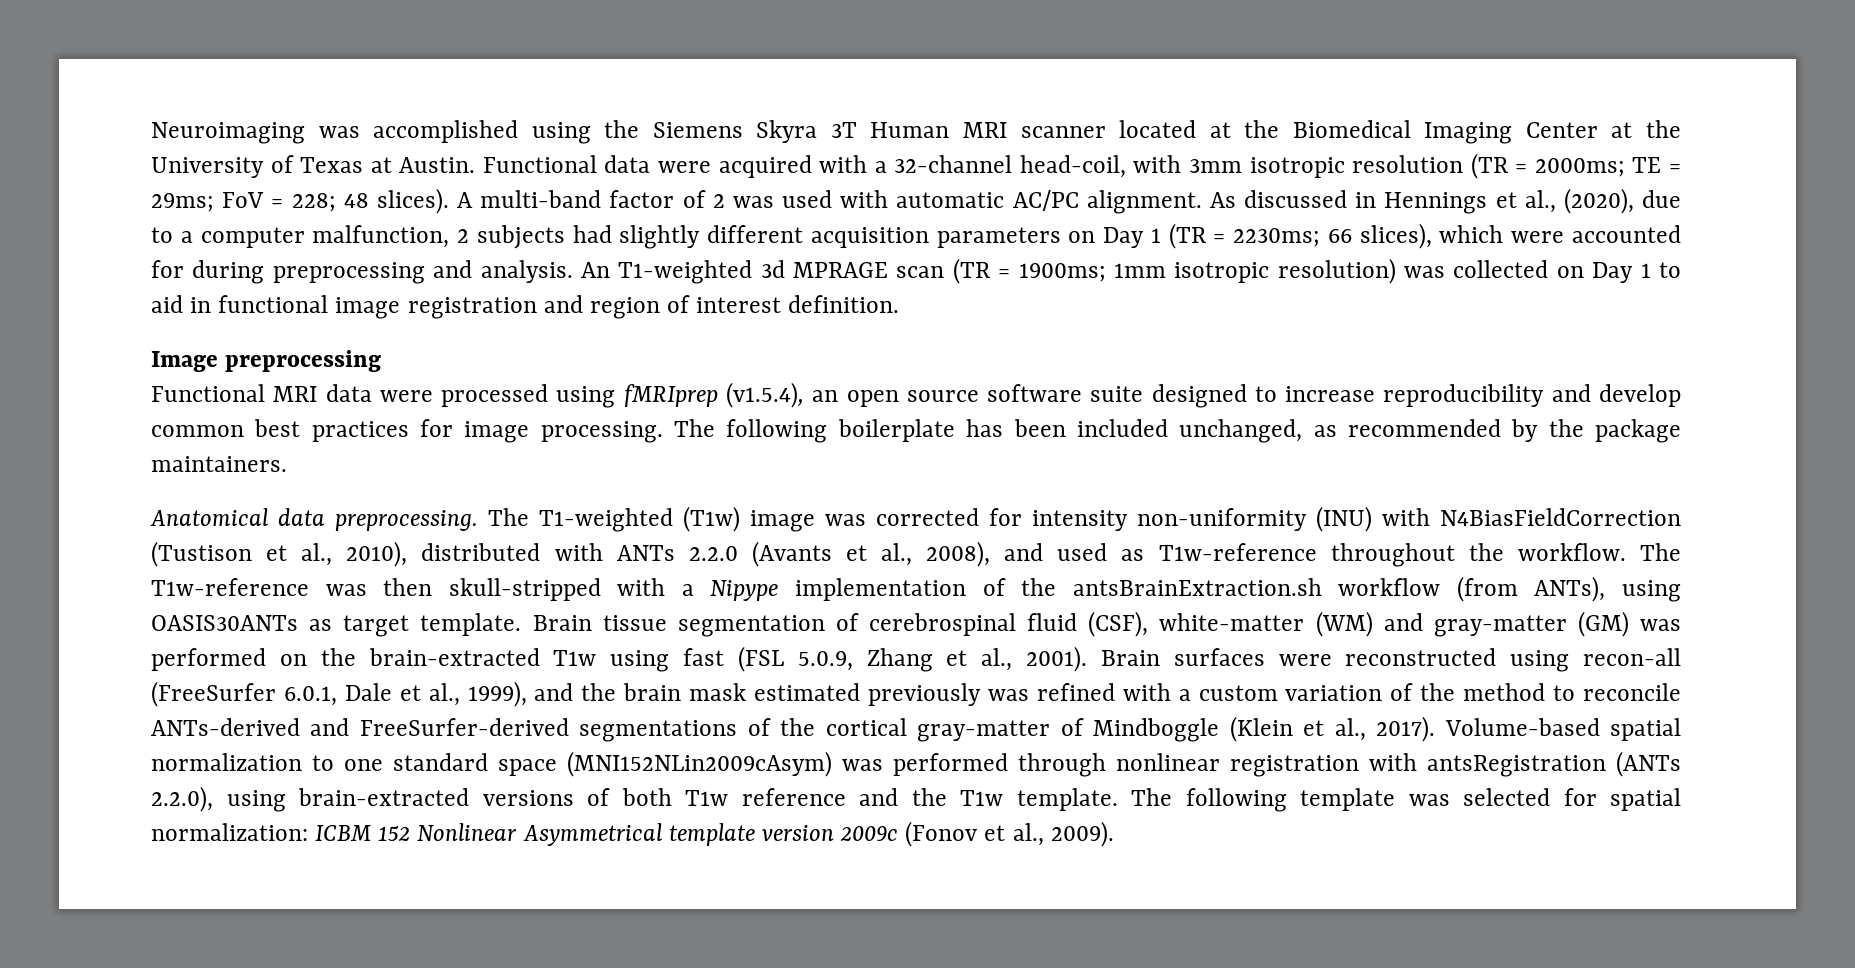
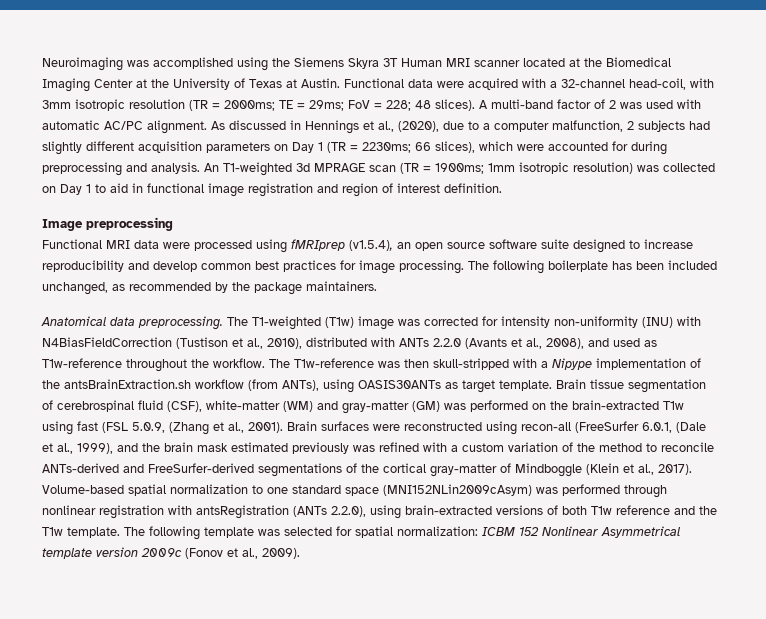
[866,648,933,672] Zhang -> [169,422,209,435] (Zhang
[344,683,392,701] Dale -> [676,422,706,433] (Dale

